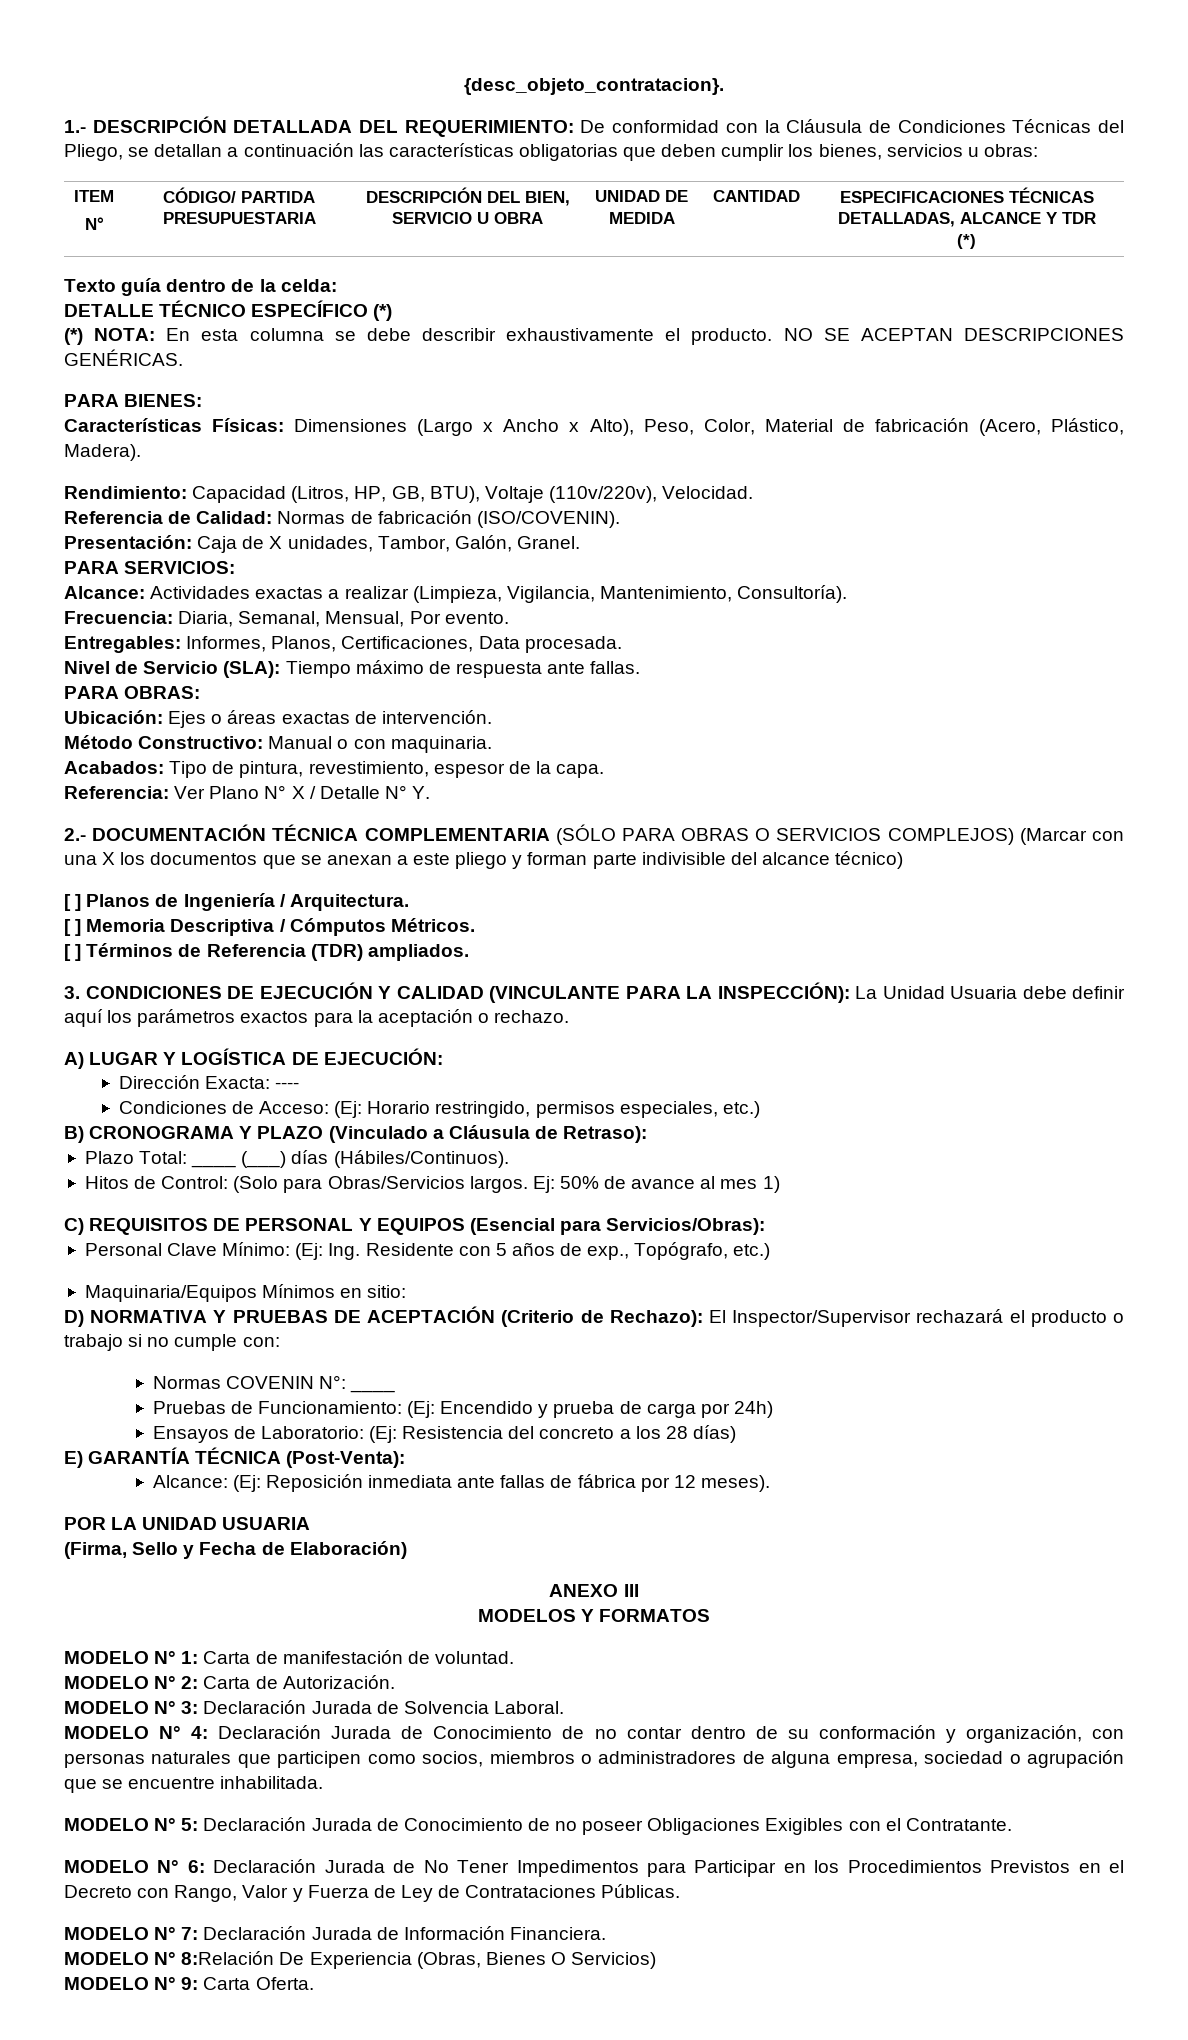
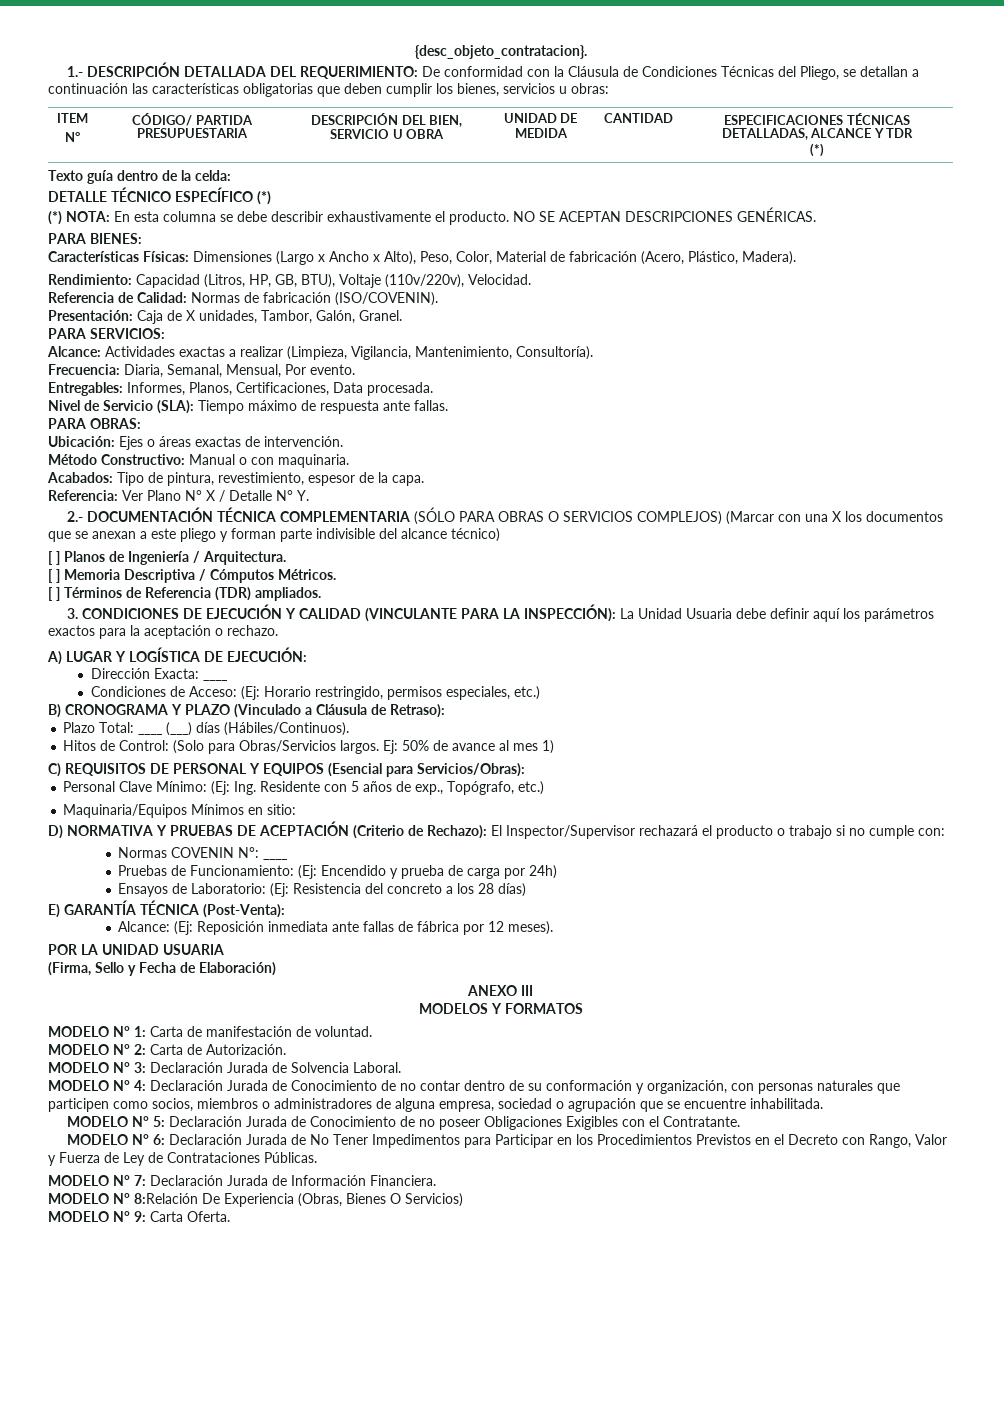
[275,1082,300,1089] ---- -> [202,679,227,681] ____

